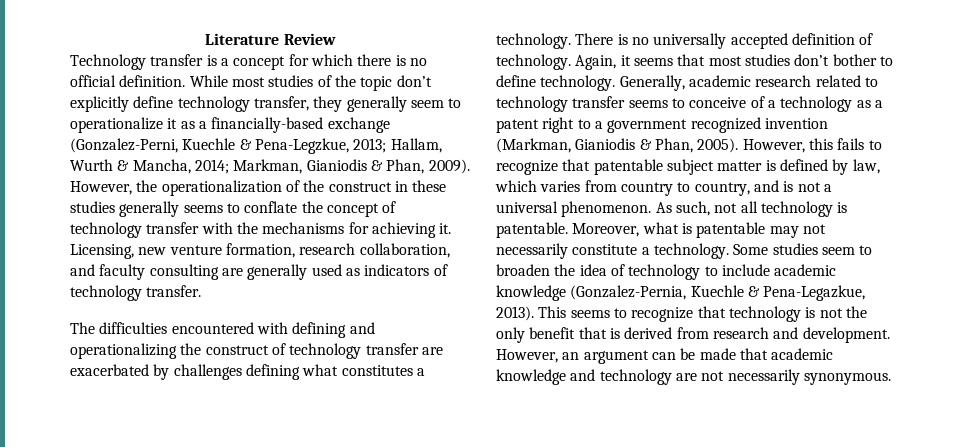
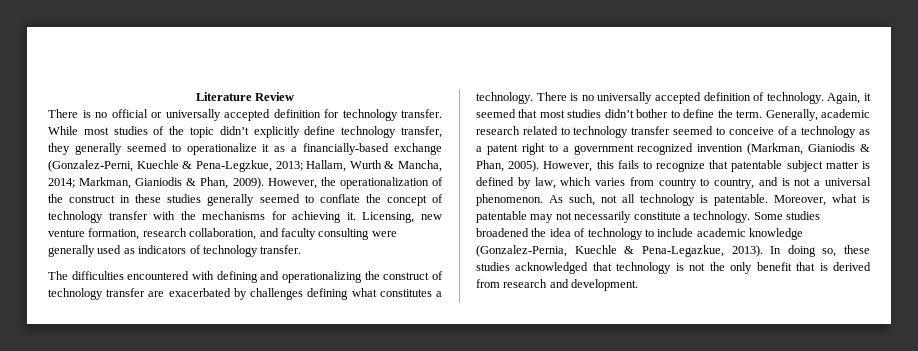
[70,54,427,70] [70,75,186,87] Technology transfer is a concept for which there is no official definition. -> [48,109,442,121] There is no official or universally accepted definition for technology transfer.
[396,75,432,87] don’t -> [219,126,249,135] didn’t
[410,100,444,108] seem -> [126,143,167,152] seemed
[183,205,223,213] seems -> [259,194,300,203] seemed
[221,268,243,276] are -> [371,231,397,237] were
[633,58,673,66] seems -> [476,109,516,118] seemed
[794,54,830,66] don’t -> [604,109,634,118] didn’t
[540,75,616,91] technology. -> [717,109,763,118] the term.
[628,100,668,108] seems -> [673,126,714,135] seemed
[821,245,873,255] [496,264,550,276] seem to broaden -> [476,228,529,237] broadened
[538,306,694,322] This seems to recognize -> [770,245,870,257] [476,262,589,274] In doing so, these studies acknowledged
[496,348,834,364] [496,369,891,385] However, an argument can be made that academic knowledge and technology are not necessarily synonymous. -> (639, 285) none

